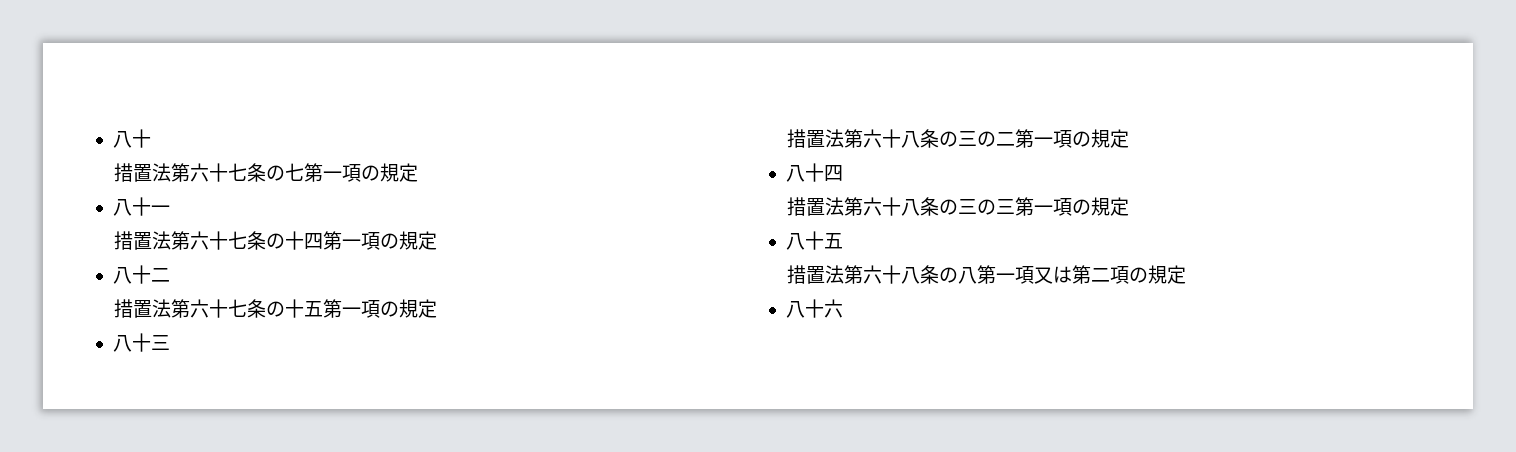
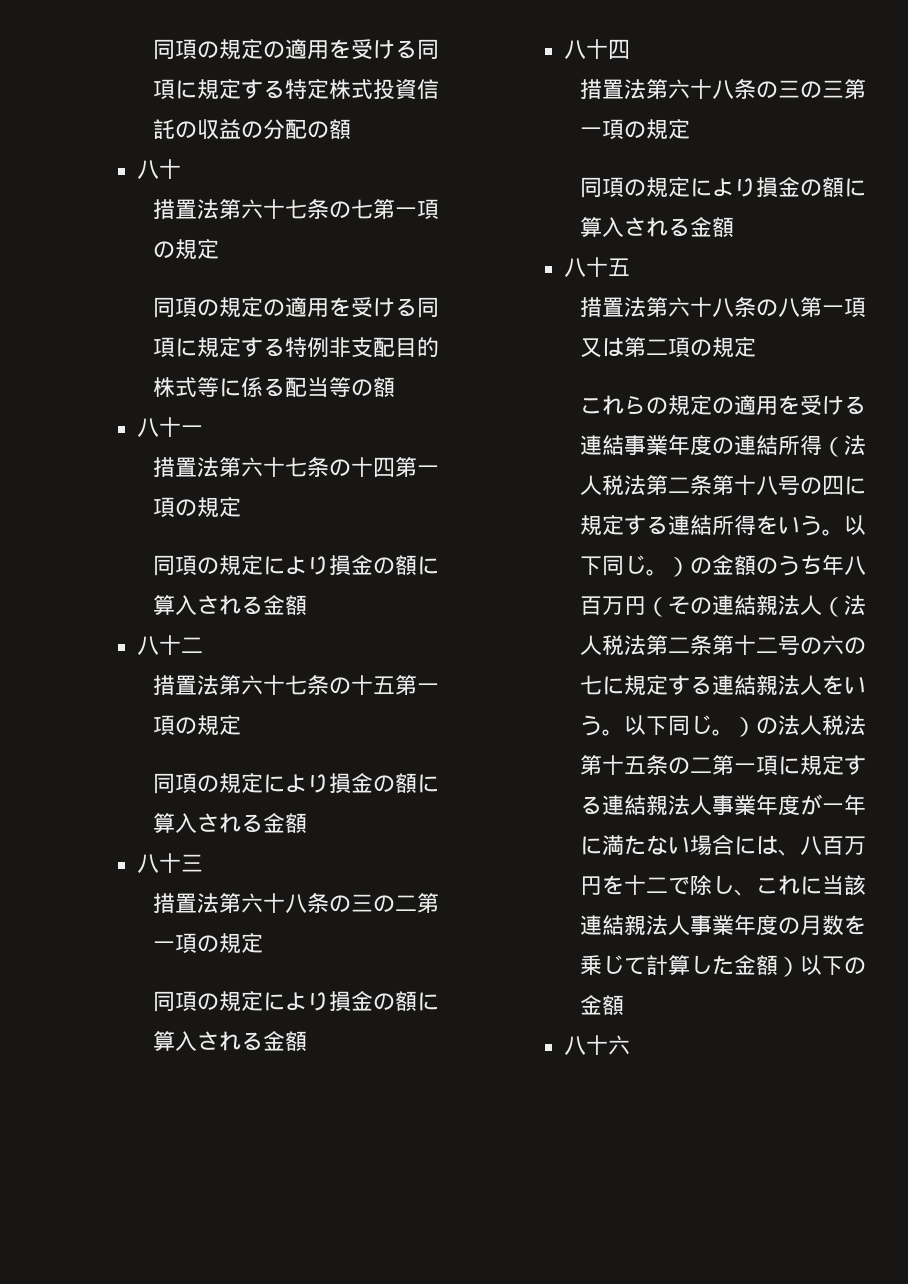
(112, 139) none -> [152,38,439,60] [152,79,439,100] [152,118,351,140] 同項の規定の適用を受ける同項に規定する特定株式投資信託の収益の分配の額 //
(419, 172) none -> [152,296,439,318] [152,337,439,358] [152,377,395,397] // 同項の規定の適用を受ける同項に規定する特例非支配目的株式等に係る配当等の額
(438, 240) none -> [152,555,439,576] [152,595,307,615] // 同項の規定により損金の額に算入される金額
(438, 308) none -> [152,773,439,794] [152,813,307,833] // 同項の規定により損金の額に算入される金額
(1130, 138) none -> [152,991,439,1012] [152,1031,307,1051] // 同項の規定により損金の額に算入される金額
(1130, 206) none -> [579,177,866,198] [579,217,734,237] // 同項の規定により損金の額に算入される金額
(1187, 274) none -> [579,394,866,416] [579,434,866,457] [579,475,866,496] [579,515,866,536] [579,554,866,577] [579,595,866,617] [579,635,866,655] [579,675,866,696] [579,715,866,737] [579,755,866,776] [579,794,866,816] [579,834,866,856] [579,875,866,896] [579,914,866,936] [579,955,866,977] [579,995,624,1015] // これらの規定の適用を受ける連結事業年度の連結所得（法人税法第二条第十八号の四に規定する連結所得をいう。以下同じ。）の金額のうち年八百万円（その連結親法人（法人税法第二条第十二号の六の七に規定する連結親法人をいう。以下同じ。）の法人税法第十五条の二第一項に規定する連結親法人事業年度が一年に満たない場合には、八百万円を十二で除し、これに当該連結親法人事業年度の月数を乗じて計算した金額）以下の金額

